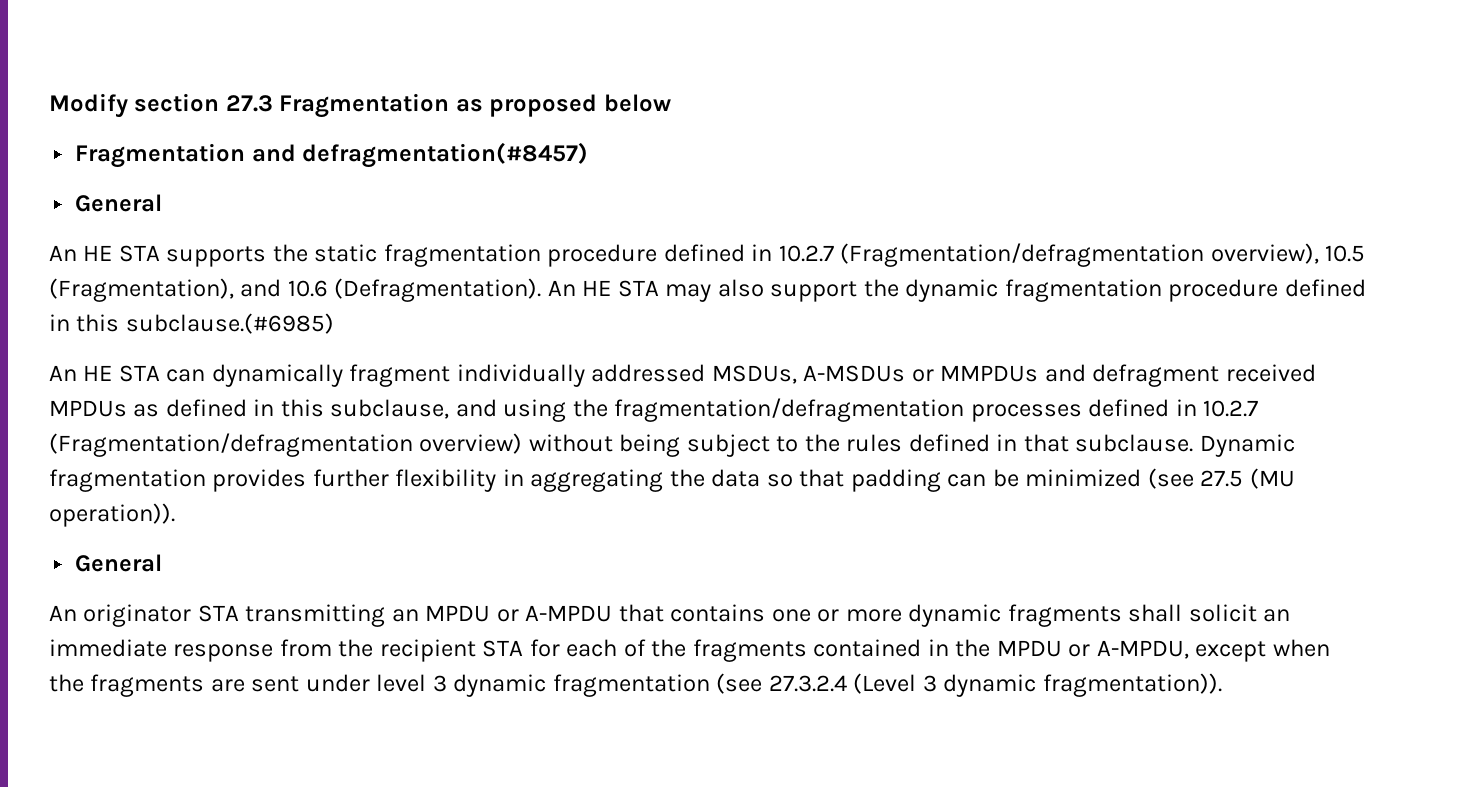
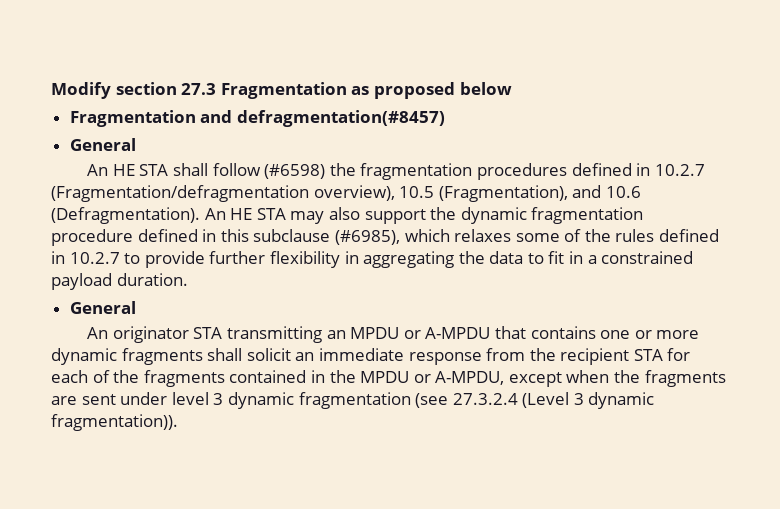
[166,244,658,267] supports the static fragmentation procedure -> [172,163,567,180] shall follow (#6598) the fragmentation procedures
[125,313,334,334] [49,364,1316,387] [49,398,1259,422] [49,433,1295,457] [49,469,307,492] subclause.(#6985) // An HE STA can dynamically fragment individually addressed MSDUs, A-MSDUs or MMPDUs and defragment received MPDUs as defined in this subclause, and using the fragmentation/defragmentation processes defined in 10.2.7 (Fragmentation/defragmentation overview) without being subject to the rules defined in that subclause. Dynamic fragmentation provides -> [253,229,720,245] [51,251,205,268] subclause (#6985), which relaxes some of the rules defined in 10.2.7 to provide
[766,468,1295,492] [49,503,175,527] so that padding can be minimized (see 27.5 (MU operation)). -> [527,251,694,264] [51,273,188,290] to fit in a constrained payload duration.

